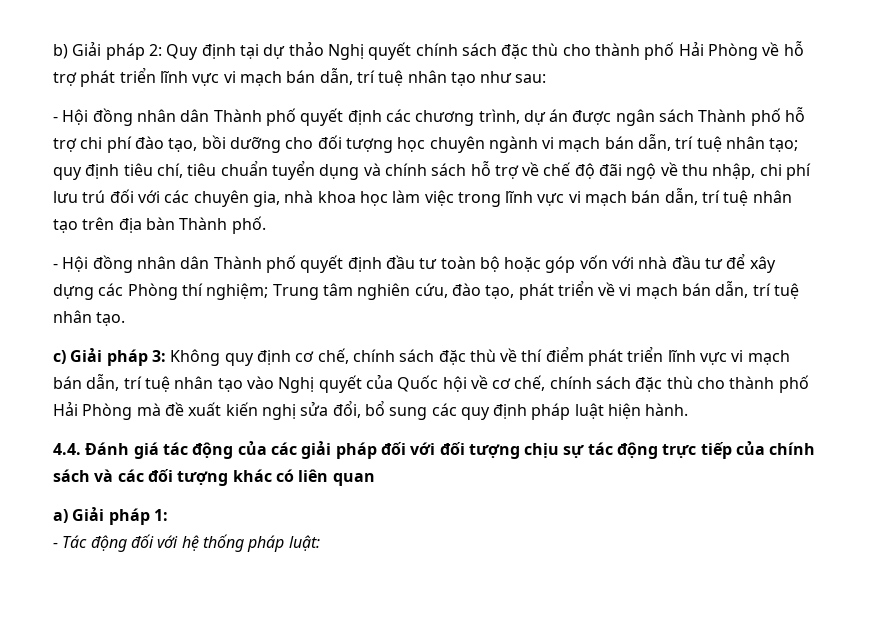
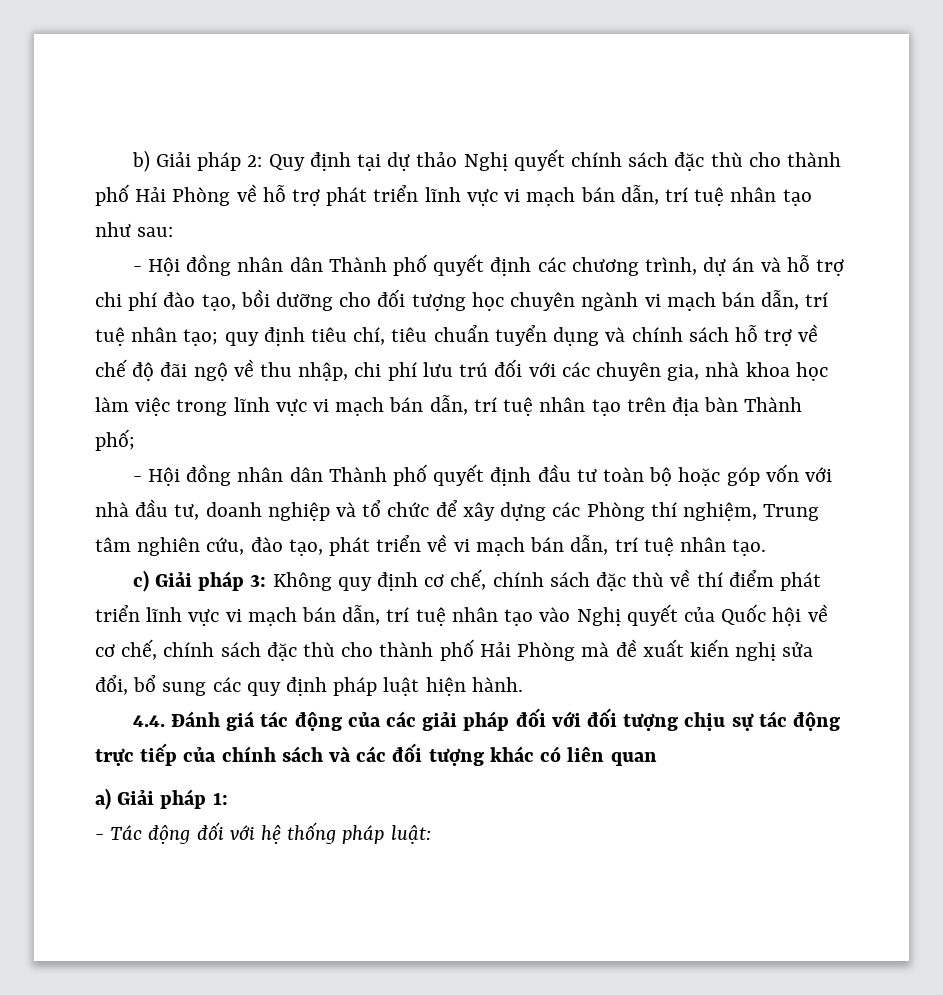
[572,108,781,126] được ngân sách Thành phố -> [760,257,781,272] và
[231,216,266,234] phố. -> [95,429,135,451] phố;
[705,258,724,269] tư -> [174,500,430,521] tư, doanh nghiệp và tổ chức
[206,283,269,300] nghiệm; -> [682,502,757,521] nghiệm,

